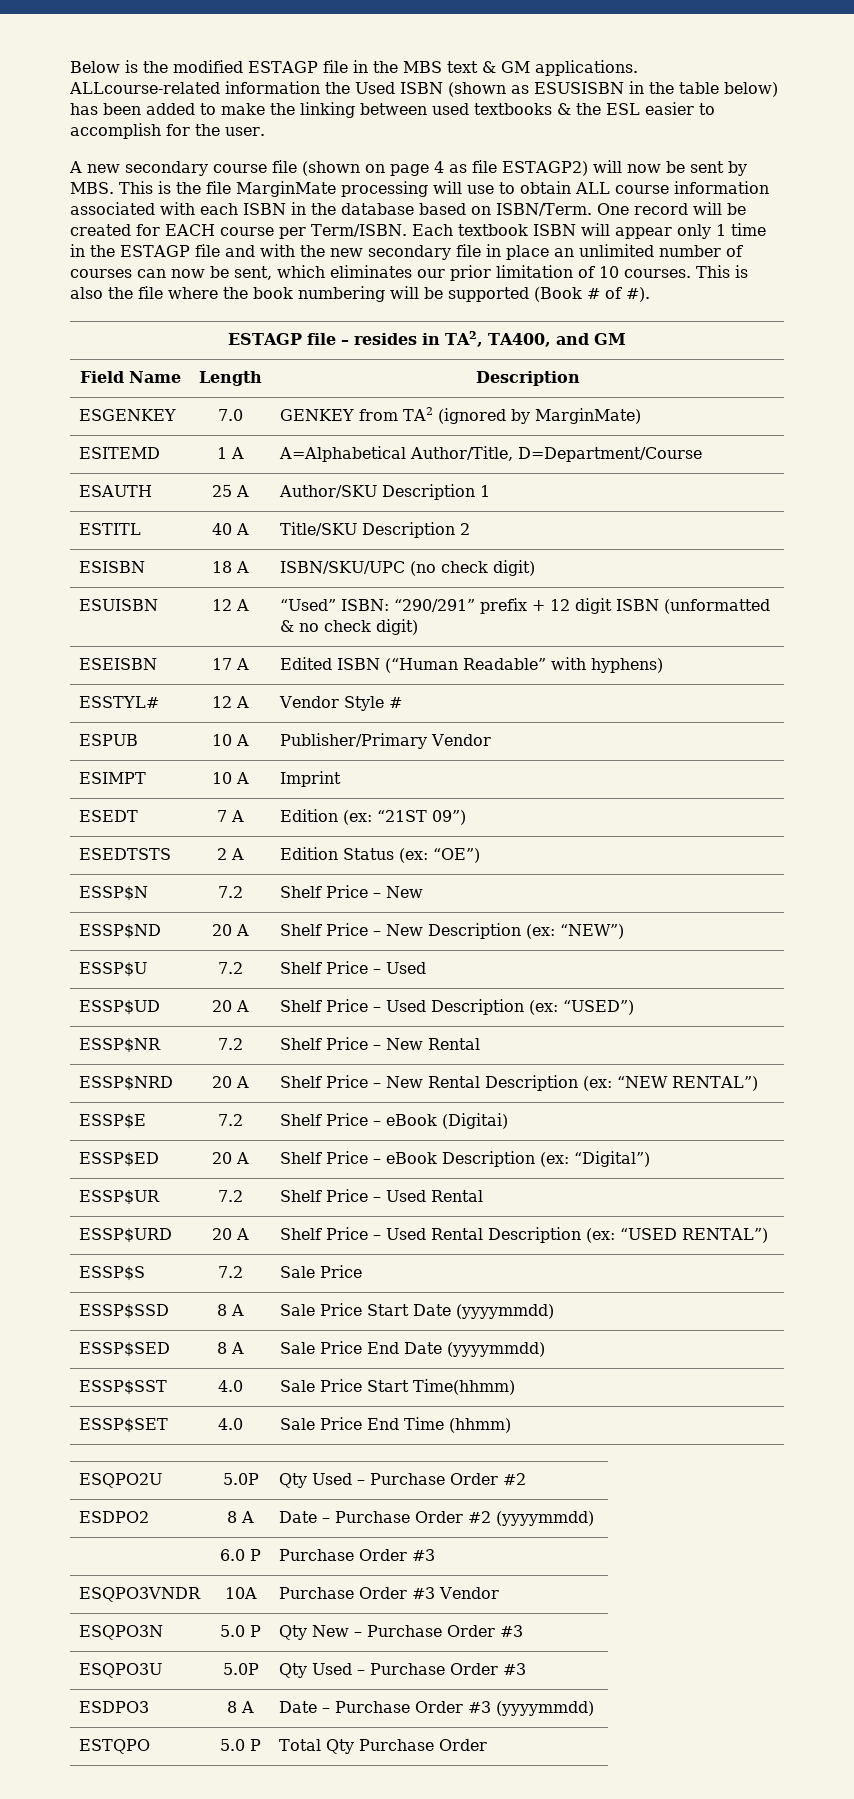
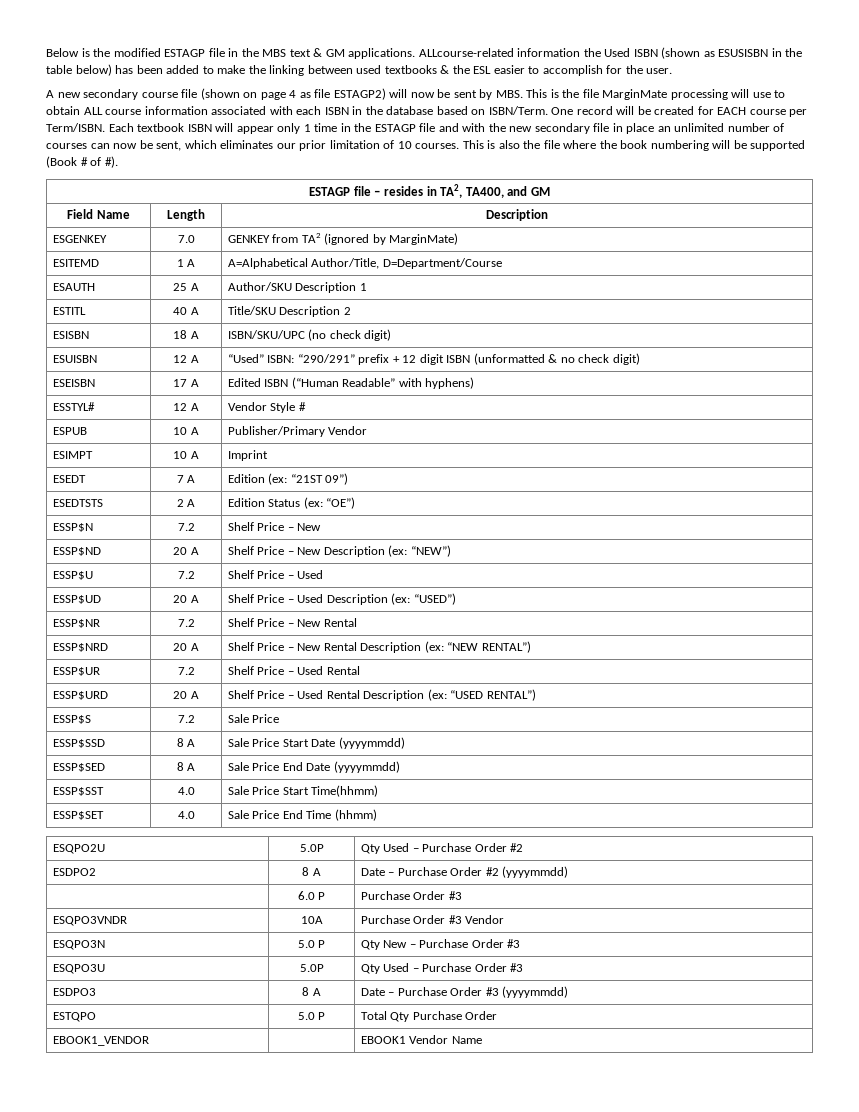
[79,1114,147,1129] [218,1114,243,1126] [280,1113,509,1129] [79,1152,160,1167] [212,1152,249,1164] [280,1151,651,1167] // ESSP$E | 7.2 | Shelf Price – eBook (Digitai) // ESSP$ED | 20 A | Shelf Price – eBook Description (ex: “Digital”) -> (531, 647) none
(488, 1745) none -> [52,1036,149,1046] [360,1035,482,1044] // EBOOK1_VENDOR | | EBOOK1 Vendor Name

